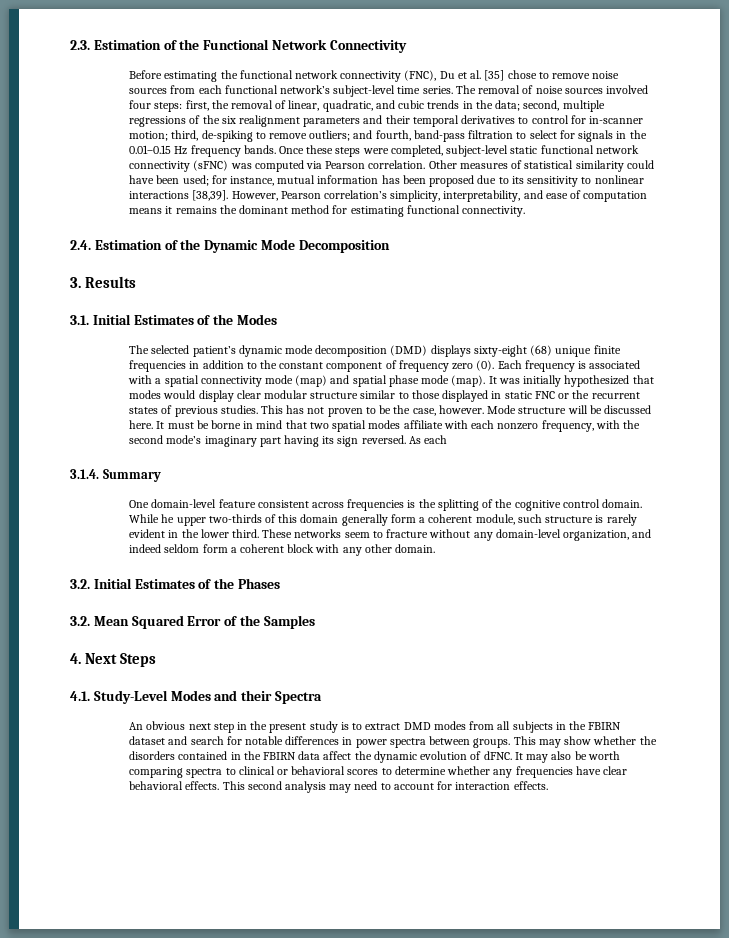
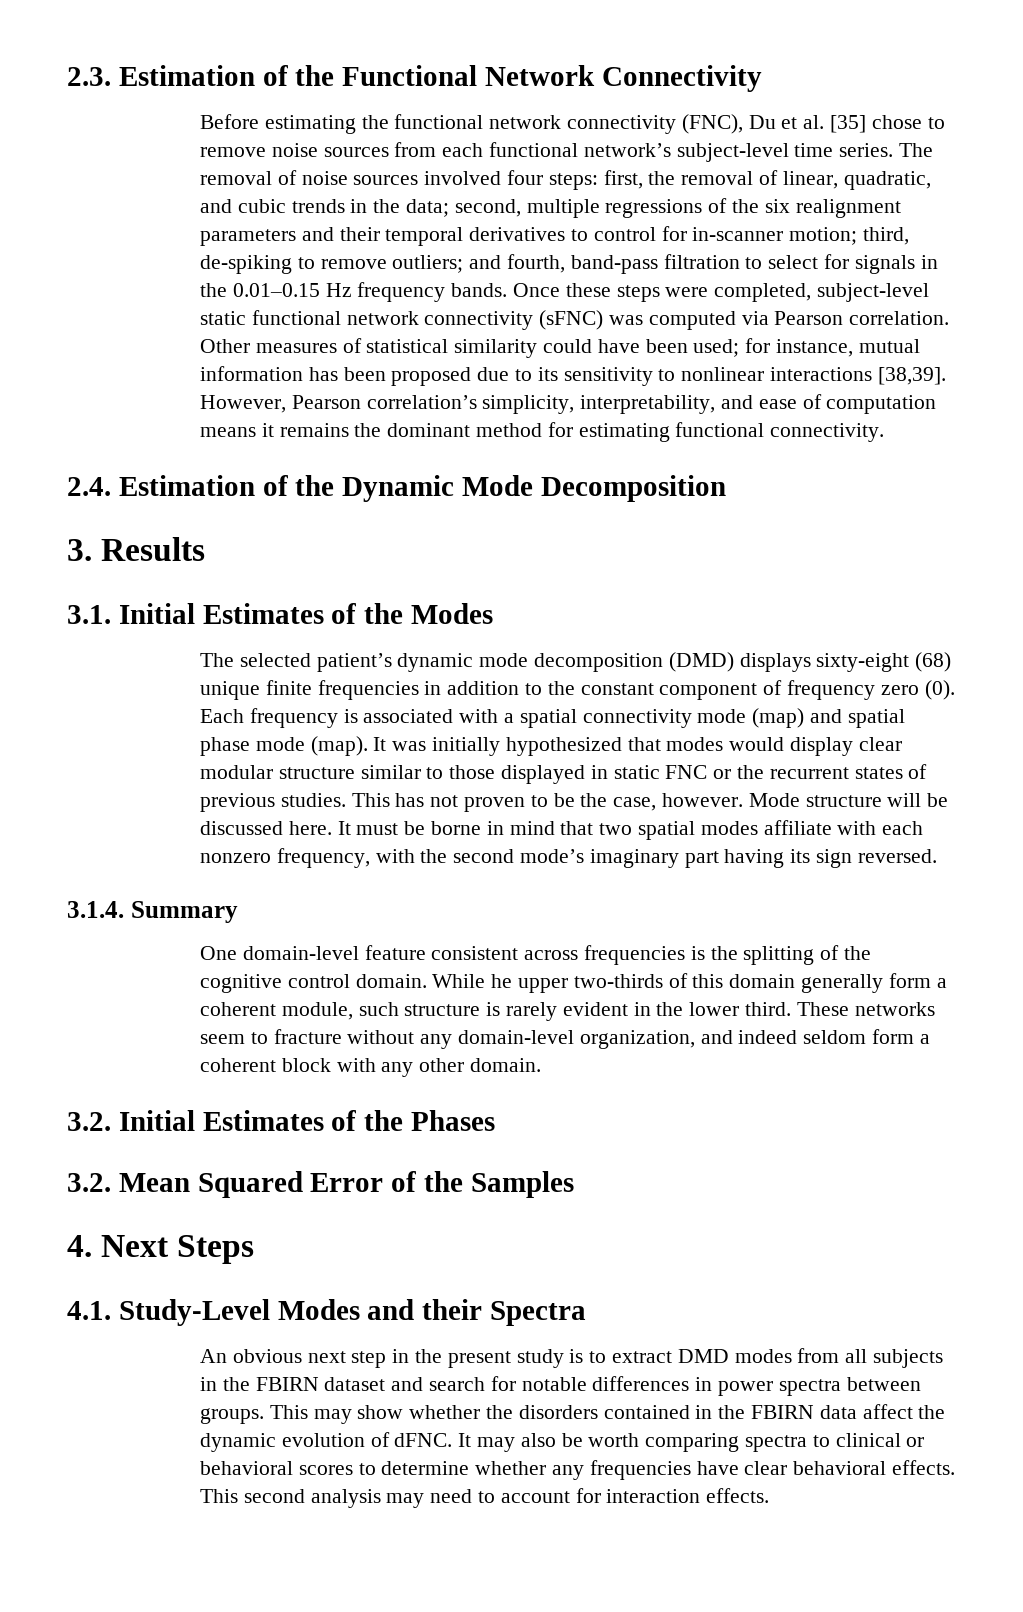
[408,435,448,444] As each -> (937, 856) none

